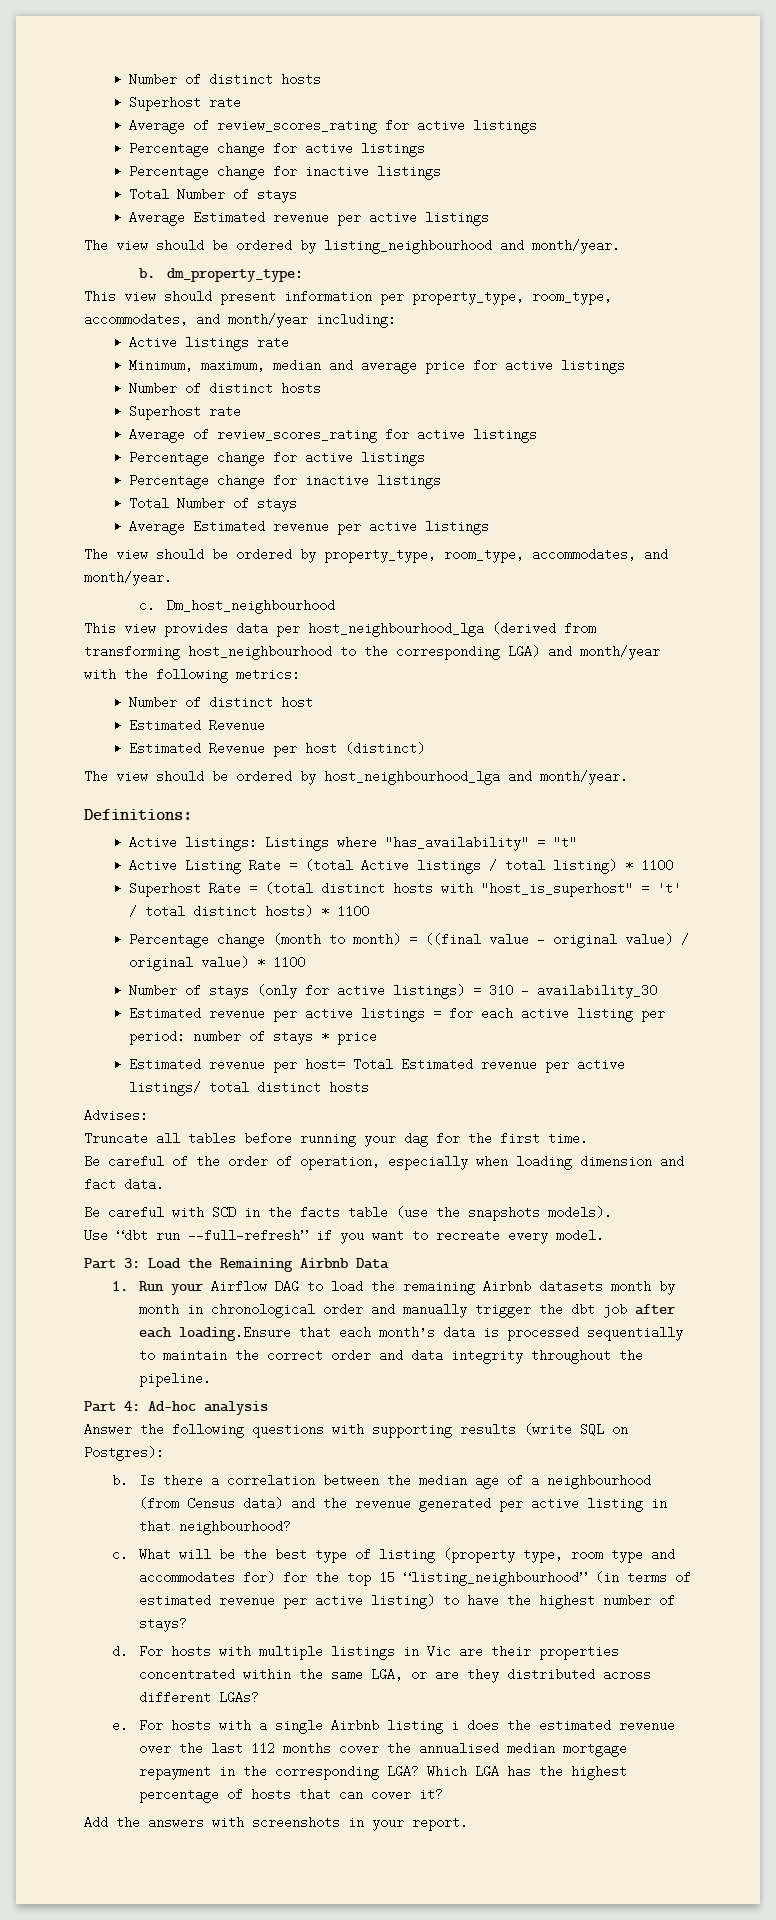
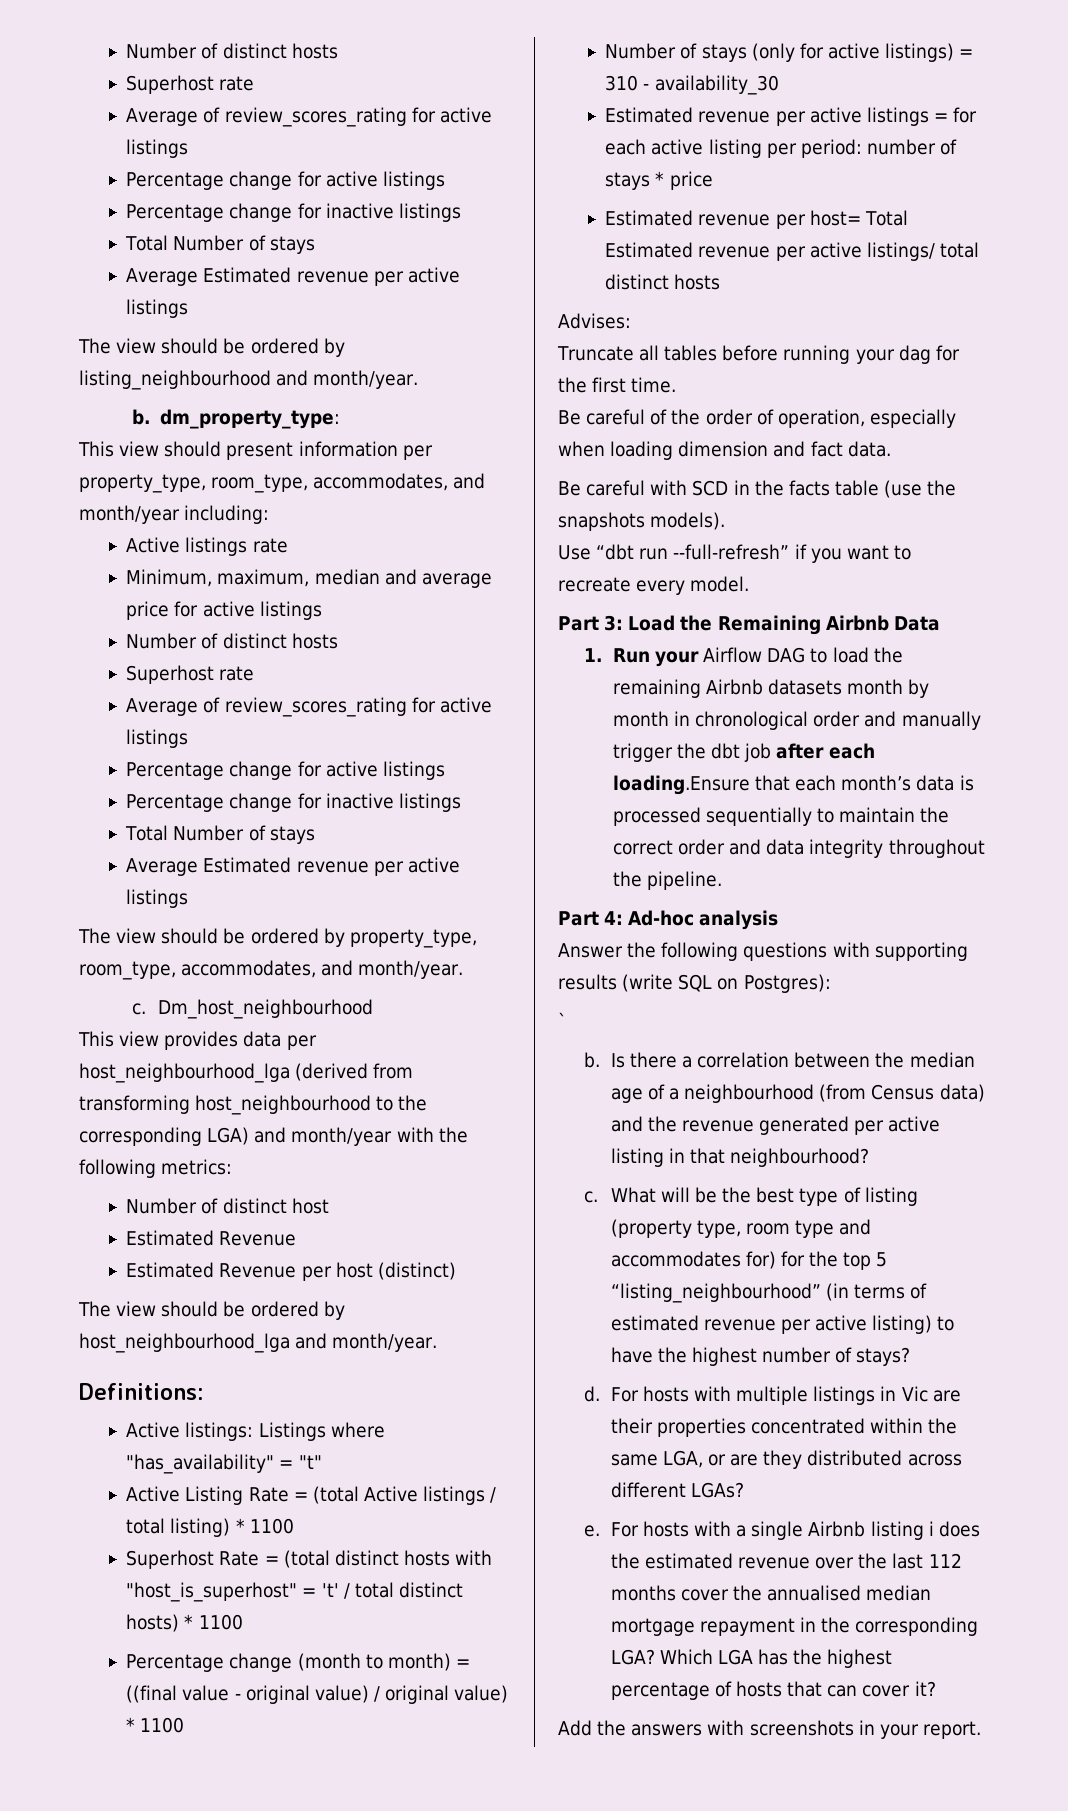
(164, 1453) none -> [558,1012,567,1028] // `
[379,1571,396,1584] 15 -> [876,1252,888,1267] 5

